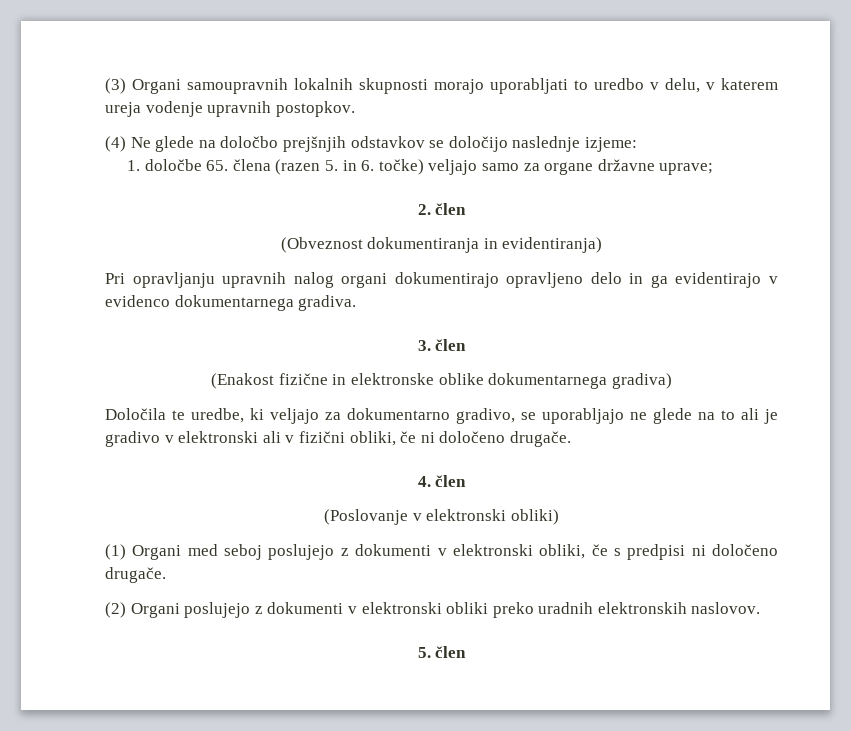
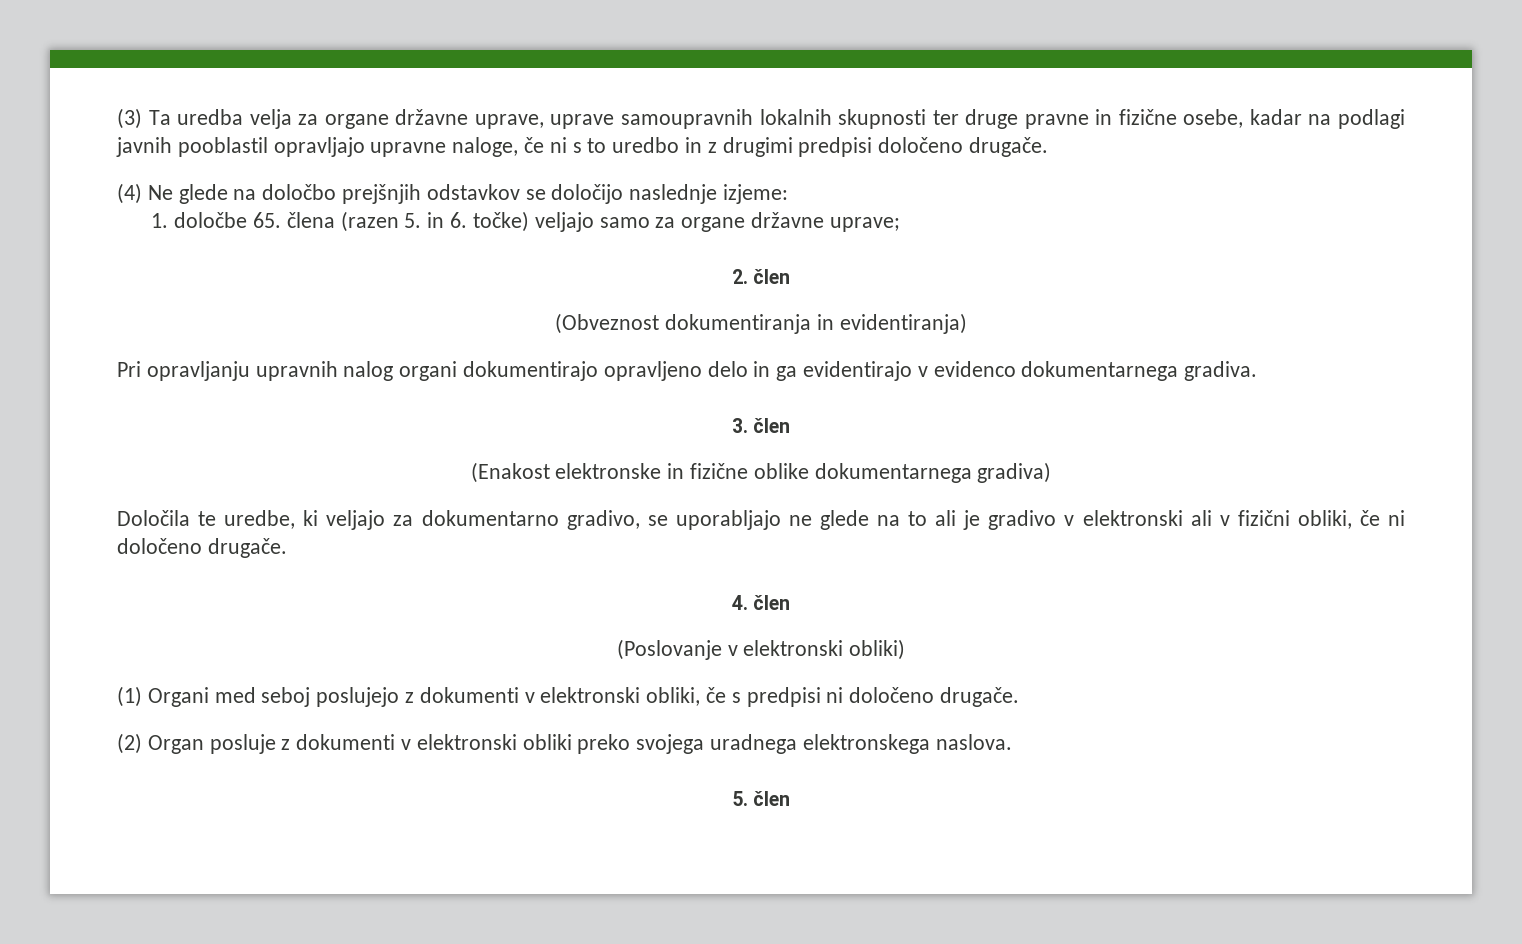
[132,78,778,94] [105,101,355,117] Organi samoupravnih lokalnih skupnosti morajo uporabljati to uredbo v delu, v katerem ureja vodenje upravnih postopkov. -> [148,109,1405,129] [116,137,1049,157] Ta uredba velja za organe državne uprave, uprave samoupravnih lokalnih skupnosti ter druge pravne in fizične osebe, kadar na podlagi javnih pooblastil opravljajo upravne naloge, če ni s to uredbo in z drugimi predpisi določeno drugače.
[278,373,434,385] fizične in elektronske -> [555,463,748,479] elektronske in fizične
[130,602,251,618] Organi poslujejo -> [147,734,276,754] Organ posluje
[538,602,761,614] uradnih elektronskih naslovov. -> [636,734,1012,754] svojega uradnega elektronskega naslova.

